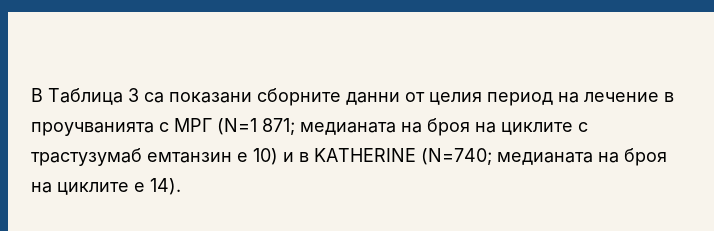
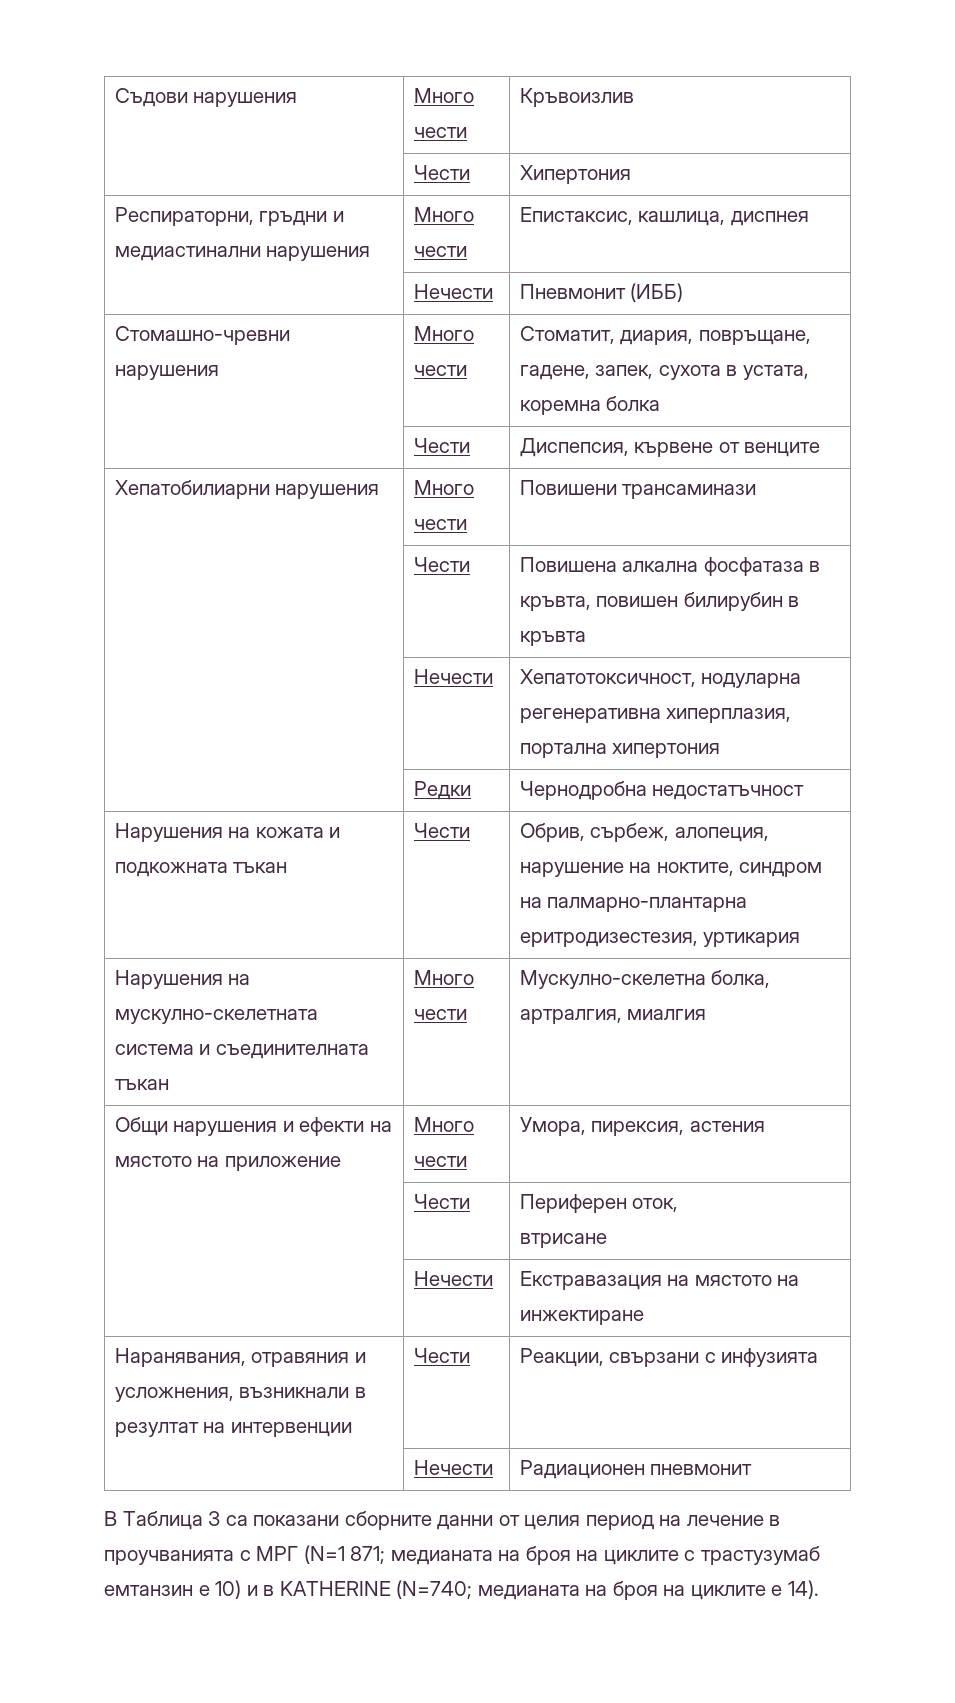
(31, 95) none -> [114,88,298,107] [413,88,474,103] [413,127,467,138] [519,88,634,107] [413,165,470,180] [519,165,631,184] [114,207,344,226] [114,246,371,261] [413,207,474,222] [413,246,467,257] [519,207,809,226] [413,284,493,299] [519,283,684,302] [114,326,290,345] [114,365,219,380] [413,326,474,341] [413,365,467,376] [519,326,811,345] [519,365,809,380] [519,396,661,415] [413,438,470,453] [519,438,821,457] [114,480,380,499] [413,480,474,495] [413,519,467,530] [519,480,757,499] [413,557,470,572] [519,557,821,576] [519,592,800,611] [519,631,586,646] [413,669,493,684] [519,669,802,688] [519,708,792,723] [519,743,721,758] [413,781,471,800] [519,781,805,800] [114,823,341,842] [114,862,288,877] [413,823,470,838] [519,823,769,842] [519,862,823,877] [519,897,748,912] [519,932,801,947] [114,970,251,989] [114,1009,318,1024] [114,1044,369,1059] [114,1079,169,1090] [413,970,474,985] [413,1009,467,1020] [519,970,771,989] [519,1009,707,1024] [114,1117,392,1136] [114,1156,341,1171] [413,1117,474,1132] [413,1156,467,1167] [519,1117,765,1136] [413,1194,470,1209] [519,1194,679,1213] [519,1233,607,1248] [413,1271,493,1286] [519,1271,800,1290] [519,1310,644,1325] [114,1348,366,1367] [114,1387,366,1402] [114,1422,352,1437] [413,1348,470,1363] [519,1348,819,1367] [413,1460,493,1475] [519,1460,753,1479] Съдови нарушения | Много чести | Кръвоизлив // | Чести | Хипертония // Респираторни, гръдни и медиастинални нарушения | Много чести | Епистаксис, кашлица, диспнея // | Нечести | Пневмонит (ИББ) // Стомашно-чревни нарушения | Много чести | Стоматит, диария, повръщане, гадене, запек, сухота в устата, коремна болка // | Чести | Диспепсия, кървене от венците // Хепатобилиарни нарушения | Много чести | Повишени трансаминази // | Чести | Повишена алкална фосфатаза в кръвта, повишен билирубин в кръвта // | Нечести | Хепатотоксичност, нодуларна регенеративна хиперплазия, портална хипертония // | Редки | Чернодробна недостатъчност // Нарушения на кожата и подкожната тъкан | Чести | Обрив, сърбеж, алопеция, нарушение на ноктите, синдром на палмарно-плантарна еритродизестезия, уртикария // Нарушения на мускулно-скелетната система и съединителната тъкан | Много чести | Мускулно-скелетна болка, артралгия, миалгия // Общи нарушения и ефекти на мястото на приложение | Много чести | Умора, пирексия, астения // | Чести | Периферен оток, // втрисане // | Нечести | Екстравазация на мястото на инжектиране // Наранявания, отравяния и усложнения, възникнали в резултат на интервенции | Чести | Реакции, свързани с инфузията // | Нечести | Радиационен пневмонит //

